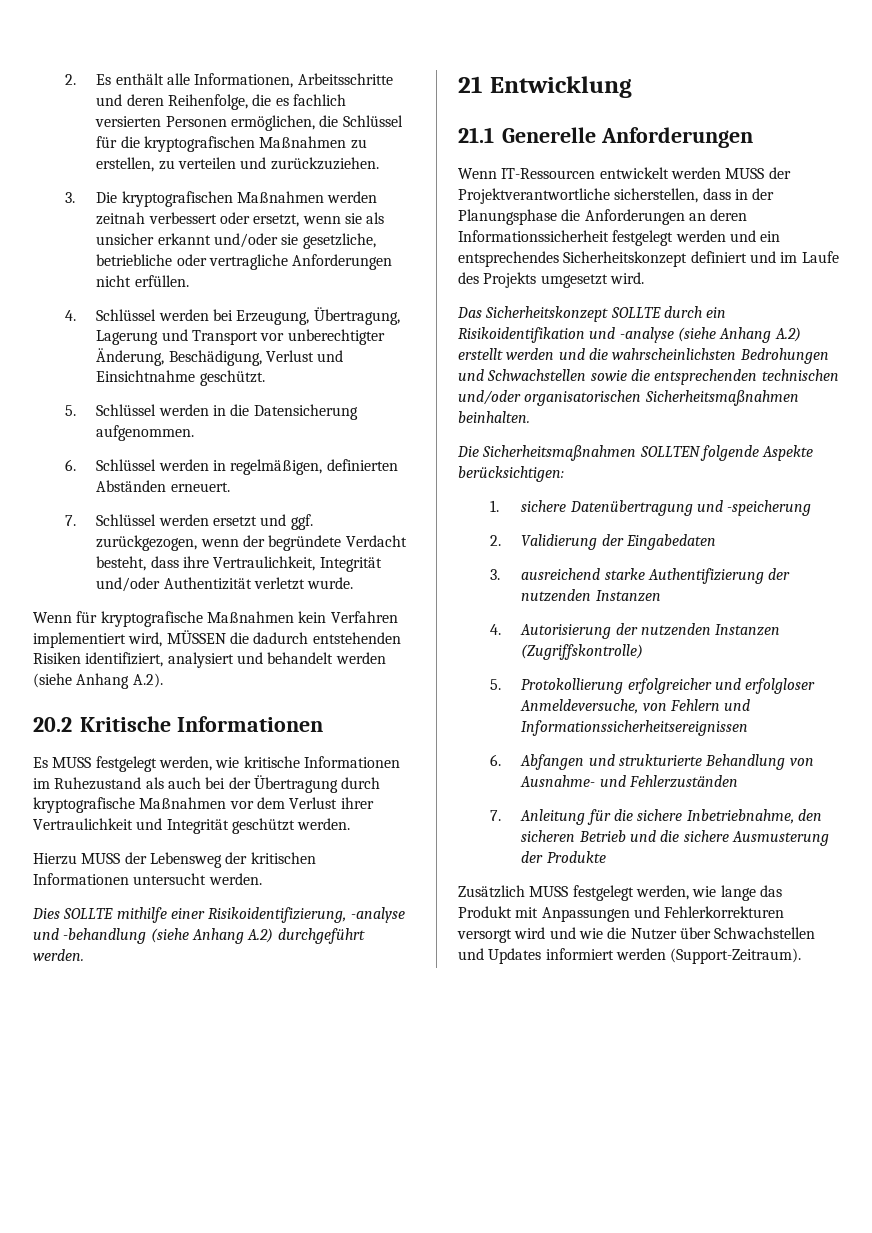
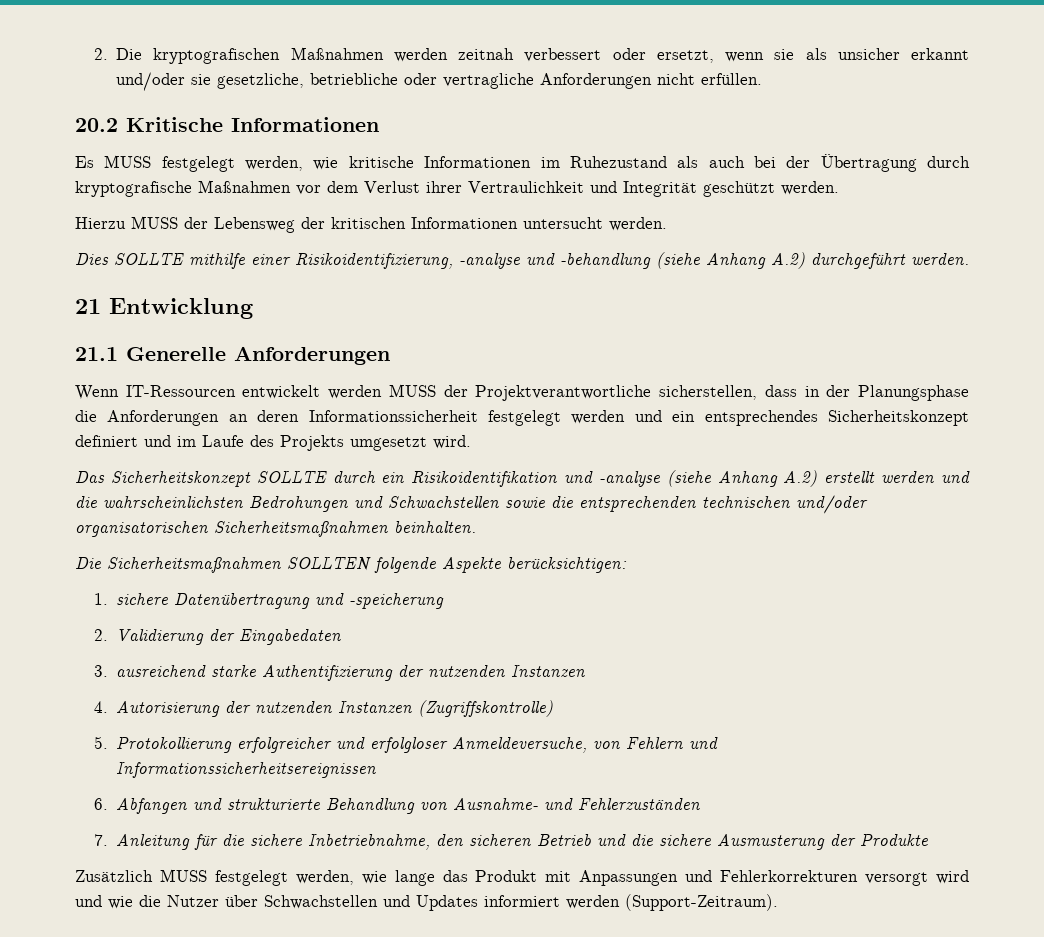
[64,73,393,88] [96,94,347,110] [95,115,403,131] [96,136,367,152] [96,157,379,172] [64,192,75,203] 2. Es enthält alle Informationen, Arbeitsschritte und deren Reihenfolge, die es fachlich versierten Personen ermöglichen, die Schlüssel für die kryptografischen Maßnahmen zu erstellen, zu verteilen und zurückzuziehen. // 3. -> [93,48,108,60] 2.
[64,307,400,325] [96,329,385,345] [96,348,344,366] [96,370,265,386] [64,404,358,420] [96,425,195,441] [64,459,398,475] [96,480,230,492] [64,514,313,530] [96,535,407,551] [96,556,382,572] [96,577,354,592] [33,611,398,627] [33,630,401,648] [33,652,386,668] [33,673,163,689] // 4. Schlüssel werden bei Erzeugung, Übertragung, Lagerung und Transport vor unberechtigter Änderung, Beschädigung, Verlust und Einsichtnahme geschützt. // 5. Schlüssel werden in die Datensicherung aufgenommen. // 6. Schlüssel werden in regelmäßigen, definierten Abständen erneuert. // 7. Schlüssel werden ersetzt und ggf. zurückgezogen, wenn der begründete Verdacht besteht, dass ihre Vertraulichkeit, Integrität und/oder Authentizität verletzt wurde. // Wenn für kryptografische Maßnahmen kein Verfahren implementiert wird, MÜSSEN die dadurch entstehenden Risiken identifiziert, analysiert und behandelt werden (siehe Anhang A.2). -> (763, 79) none

